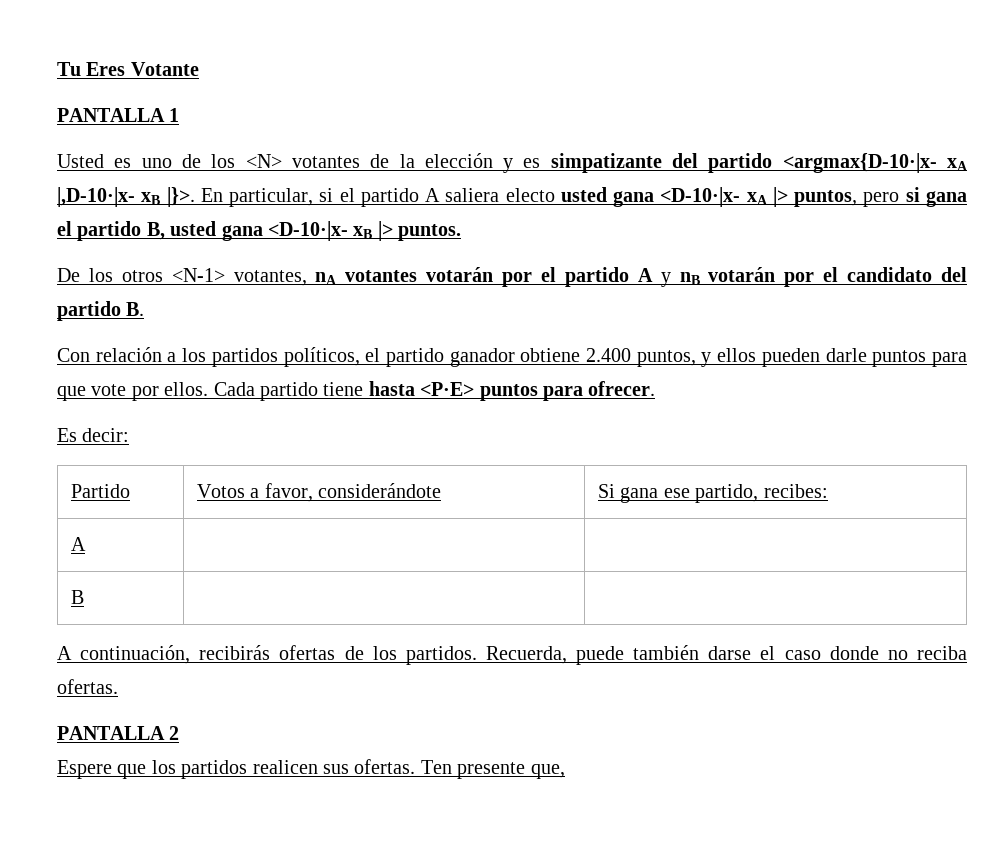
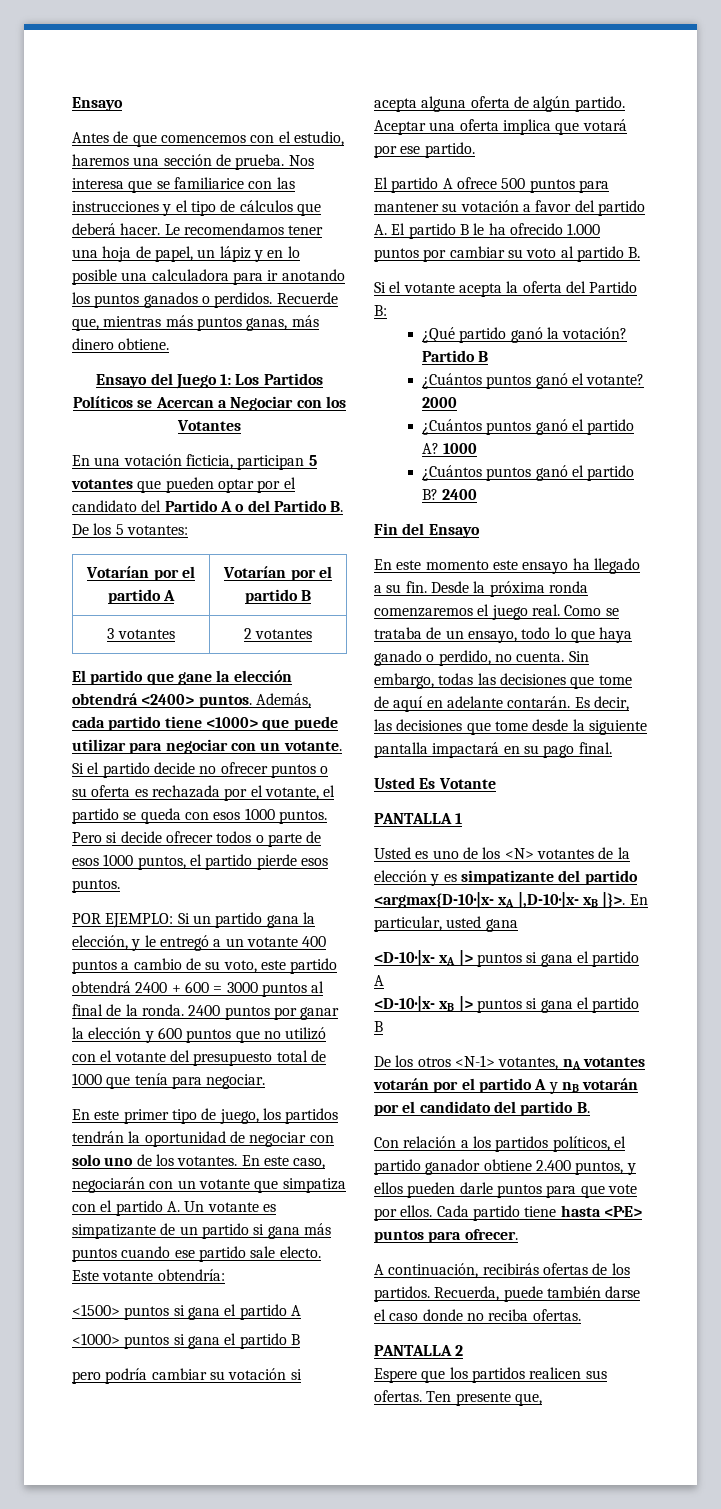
[57,62,126,76] Tu Eres -> [72,97,123,111] [72,131,344,147] [72,154,314,170] [72,177,295,193] [72,200,321,216] [72,223,324,235] [72,246,300,262] [72,269,345,285] [72,292,338,308] [72,315,319,331] [72,338,170,350] [96,373,323,389] [73,396,346,411] [177,420,241,431] [72,454,317,470] [71,477,296,493] [72,500,344,512] [72,523,188,535] [86,566,195,581] [107,589,176,604] [223,566,332,581] [244,589,312,604] [107,628,175,639] [243,628,313,639] [72,670,292,685] [72,693,311,708] [72,716,338,731] [72,739,342,754] [72,762,329,778] [72,785,336,801] [72,808,327,824] [72,831,322,847] [72,854,328,870] [72,879,120,893] [72,912,315,928] [72,935,327,951] [72,958,338,974] [72,981,325,997] [72,1004,340,1020] [72,1027,327,1043] [72,1050,326,1066] [72,1073,266,1089] [72,1108,339,1124] [72,1131,334,1147] [72,1154,326,1169] [72,1177,346,1193] [72,1200,276,1216] [72,1223,331,1239] [72,1246,321,1262] [72,1269,225,1281] [72,1304,301,1320] [72,1333,300,1349] [72,1368,302,1384] [374,96,625,112] [374,119,627,135] [374,142,475,158] [374,177,609,193] [374,200,645,216] [374,223,601,239] [374,246,641,262] [374,281,638,297] [374,305,387,316] [422,327,628,343] [422,350,489,362] [422,373,645,389] [422,397,458,408] [422,419,635,435] [422,443,478,454] [422,465,635,481] [422,489,478,500] [374,523,480,538] [374,558,640,574] [374,581,588,597] [374,604,619,620] [374,627,633,643] [374,650,589,666] [374,673,632,689] [374,696,629,712] [374,719,647,735] [374,742,612,758] [374,777,436,789] Ensayo // Antes de que comencemos con el estudio, haremos una sección de prueba. Nos interesa que se familiarice con las instrucciones y el tipo de cálculos que deberá hacer. Le recomendamos tener una hoja de papel, un lápiz y en lo posible una calculadora para ir anotando los puntos ganados o perdidos. Recuerde que, mientras más puntos ganas, más dinero obtiene. // Ensayo del Juego 1: Los Partidos Políticos se Acercan a Negociar con los Votantes // En una votación ficticia, participan 5 votantes que pueden optar por el candidato del Partido A o del Partido B. De los 5 votantes: // Votarían por el partido A | Votarían por el partido B // 3 votantes | 2 votantes // El partido que gane la elección obtendrá <2400> puntos. Además, cada partido tiene <1000> que puede utilizar para negociar con un votante. Si el partido decide no ofrecer puntos o su oferta es rechazada por el votante, el partido se queda con esos 1000 puntos. Pero si decide ofrecer todos o parte de esos 1000 puntos, el partido pierde esos puntos. // POR EJEMPLO: Si un partido gana la elección, y le entregó a un votante 400 puntos a cambio de su voto, este partido obtendrá 2400 + 600 = 3000 puntos al final de la ronda. 2400 puntos por ganar la elección y 600 puntos que no utilizó con el votante del presupuesto total de 1000 que tenía para negociar. // En este primer tipo de juego, los partidos tendrán la oportunidad de negociar con solo uno de los votantes. En este caso, negociarán con un votante que simpatiza con el partido A. Un votante es simpatizante de un partido si gana más puntos cuando ese partido sale electo. Este votante obtendría: // <1500> puntos si gana el partido A // <1000> puntos si gana el partido B // pero podría cambiar su votación si acepta alguna oferta de algún partido. Aceptar una oferta implica que votará por ese partido. // El partido A ofrece 500 puntos para mantener su votación a favor del partido A. El partido B le ha ofrecido 1.000 puntos por cambiar su voto al partido B. // Si el votante acepta la oferta del Partido B: // ¿Qué partido ganó la votación? Partido B // ¿Cuántos puntos ganó el votante? 2000 // ¿Cuántos puntos ganó el partido A? 1000 // ¿Cuántos puntos ganó el partido B? 2400 // Fin del Ensayo // En este momento este ensayo ha llegado a su fin. Desde la próxima ronda comenzaremos el juego real. Como se trataba de un ensayo, todo lo que haya ganado o perdido, no cuenta. Sin embargo, todas las decisiones que tome de aquí en adelante contarán. Es decir, las decisiones que tome desde la siguiente pantalla impactará en su pago final. // Usted Es
[319,187,655,207] si el partido A saliera electo usted gana -> [446,916,518,932] usted gana //
[794,187,968,207] [57,221,462,241] puntos, pero si gana el partido B, usted gana <D-10·|x- xB |> puntos. -> [476,951,640,967] [374,975,384,986] [374,996,640,1013] [374,1021,383,1032] puntos si gana el partido A // <D-10·|x- xB |> puntos si gana el partido B
[57,428,130,442] [71,484,131,498] [197,483,442,502] [598,484,828,503] [71,537,87,551] [71,590,85,604] // Es decir: // Partido | Votos a favor, considerándote | Si gana ese partido, recibes: // A | | // B | | -> (518, 1234) none

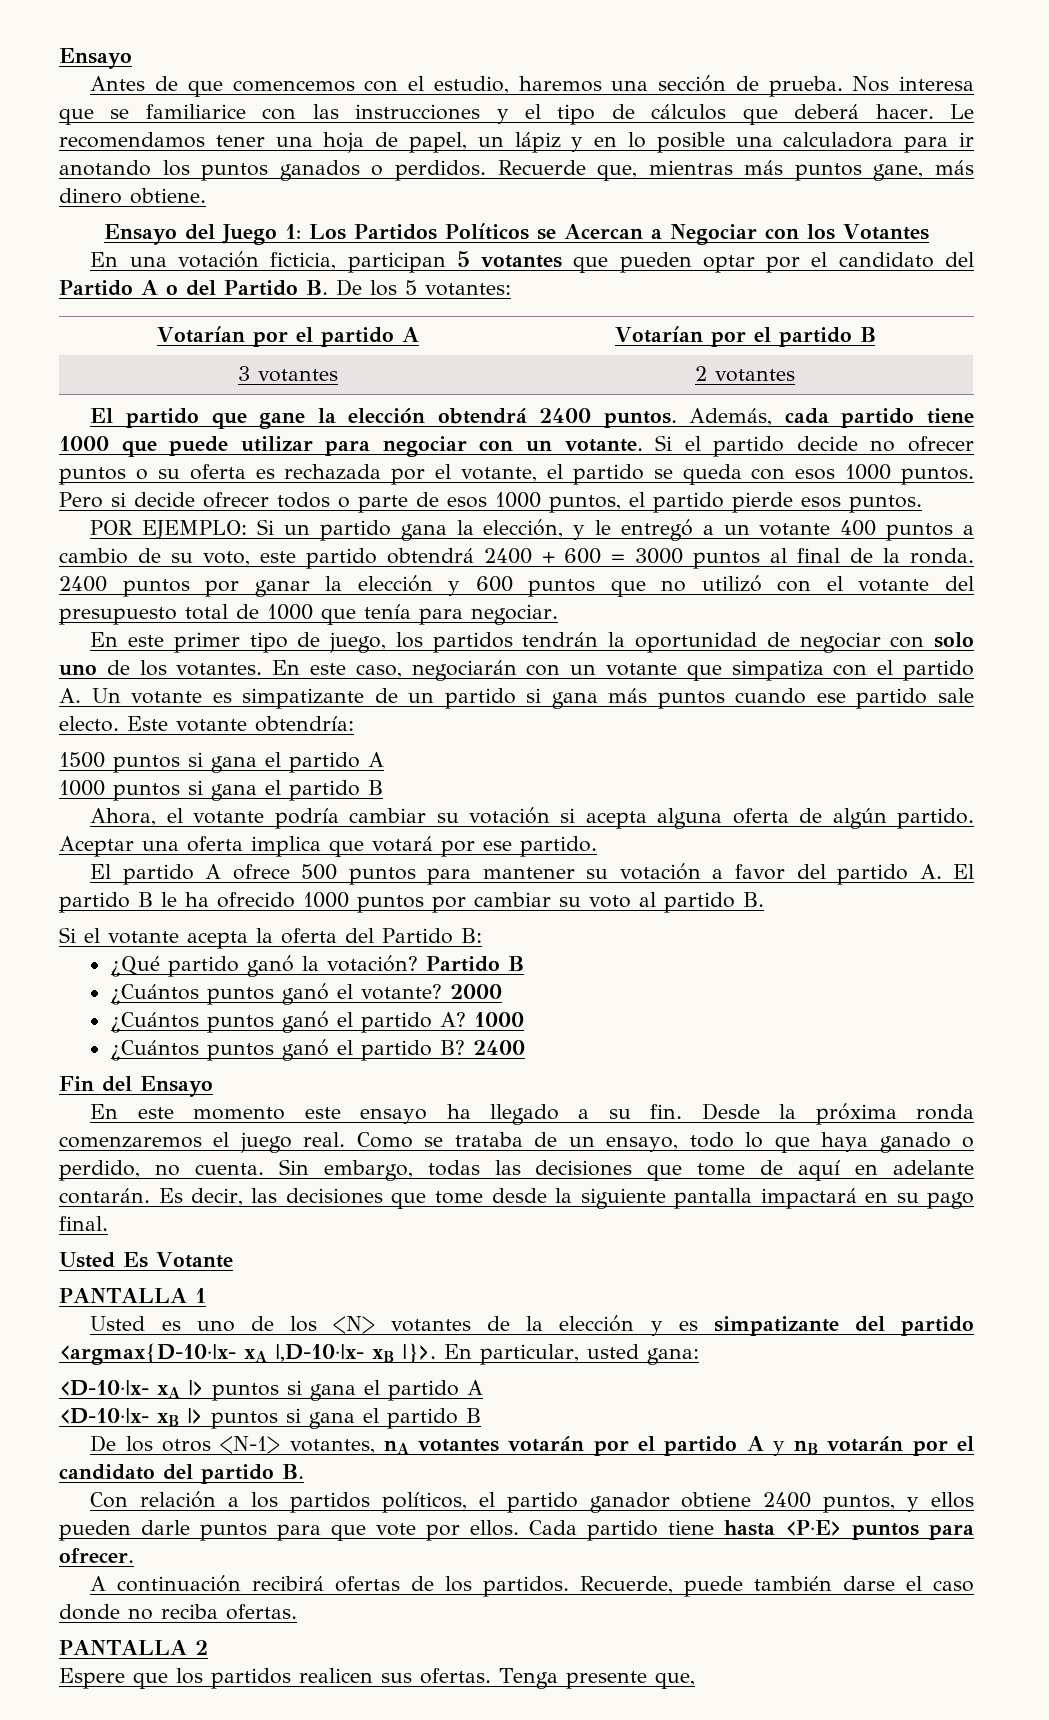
[246,318,288,331] ganas, -> [873,164,924,181] gane,
[141,694,195,705] <2400> -> [539,408,592,423] 2400
[205,717,258,728] <1000> -> [59,436,109,451] 1000
[72,1304,301,1320] [72,1333,300,1349] [72,1371,101,1384] <1500> puntos si gana el partido A // <1000> puntos si gana el partido B // pero -> [59,752,384,773] [59,780,383,801] [90,808,265,826] 1500 puntos si gana el partido A // 1000 puntos si gana el partido B // Ahora, el votante
[567,223,601,235] 1.000 -> [303,892,349,908] 1000
[485,919,518,932] gana -> [646,1348,699,1365] gana:
[535,1160,571,1171] 2.400 -> [763,1492,812,1508] 2400
[388,1263,539,1278] continuación, recibirás -> [117,1575,325,1592] continuación recibirá
[434,1286,500,1301] Recuerda, -> [580,1576,674,1594] Recuerde,
[426,1391,452,1402] Ten -> [499,1668,558,1689] Tenga

